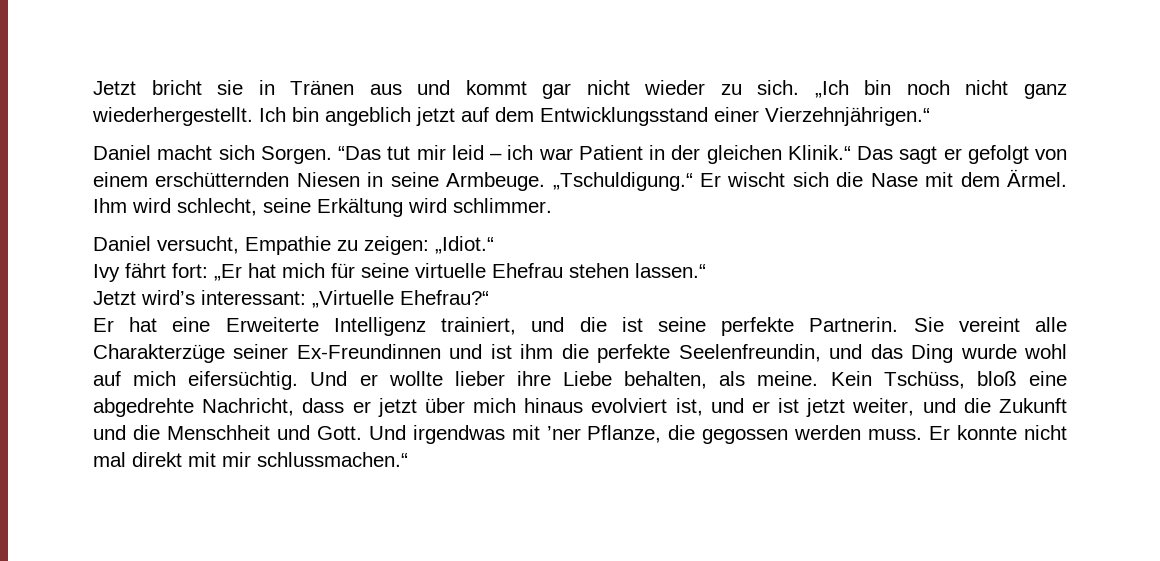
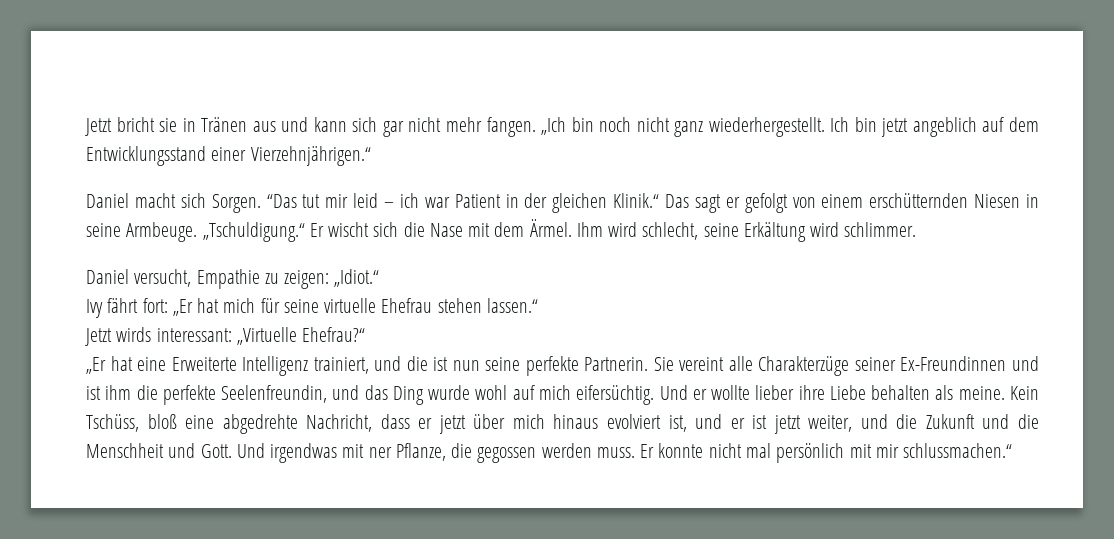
[465,80,800,99] kommt gar nicht wieder zu sich. -> [313,117,536,137] kann sich gar nicht mehr fangen.
[325,107,455,126] angeblich jetzt -> [881,117,977,137] jetzt angeblich
[141,290,195,305] wird’s -> [116,327,152,342] wirds
[93,318,114,332] Er -> [86,357,106,374] „Er
(643, 324) none -> [452,360,480,371] nun
[624,371,708,389] behalten, -> [871,385,931,400] behalten
[546,426,581,440] ’ner -> [368,447,392,458] ner
[132,452,182,467] direkt -> [776,443,845,463] persönlich

